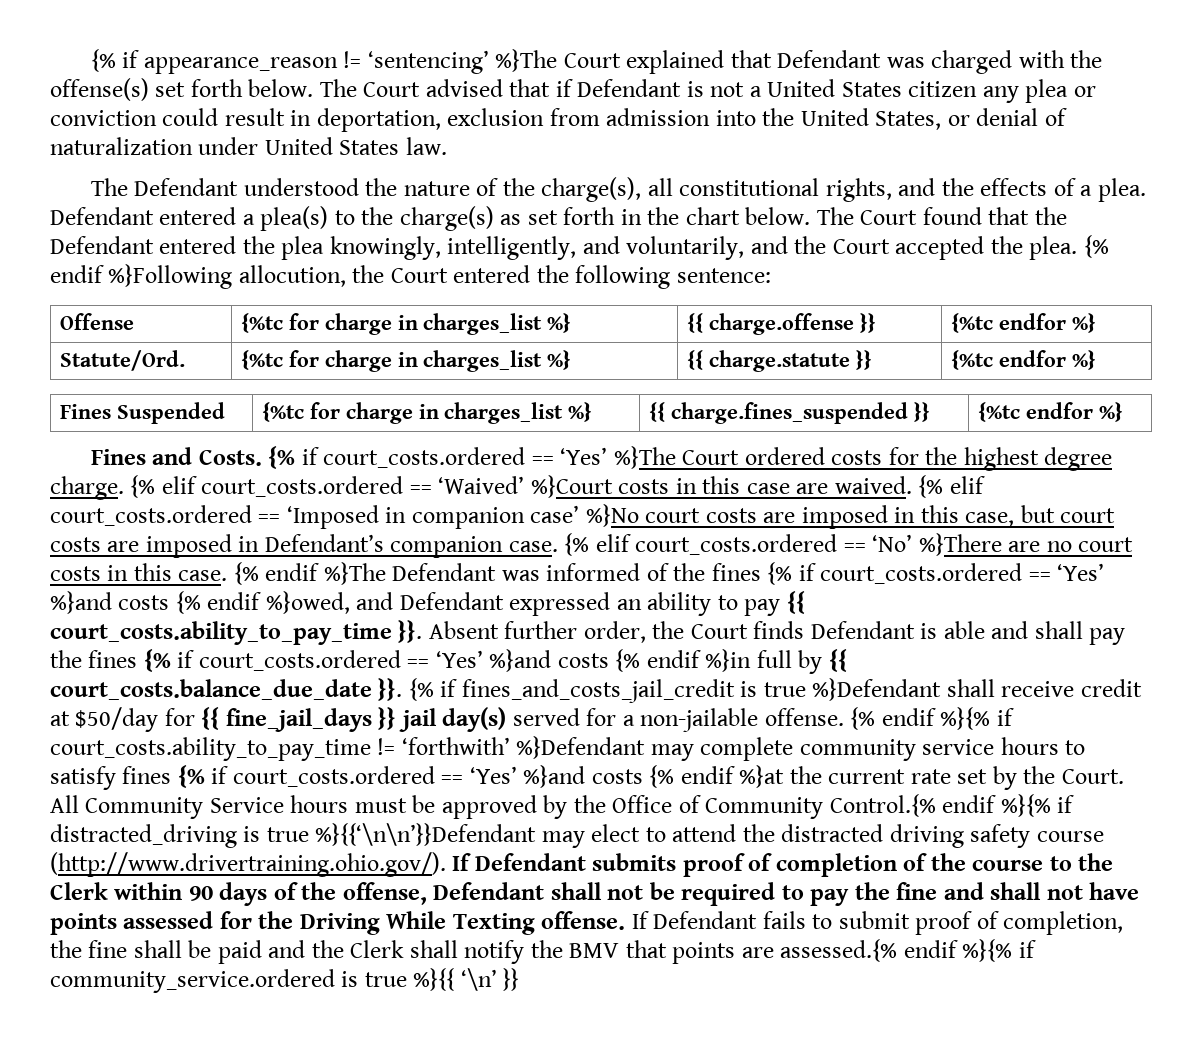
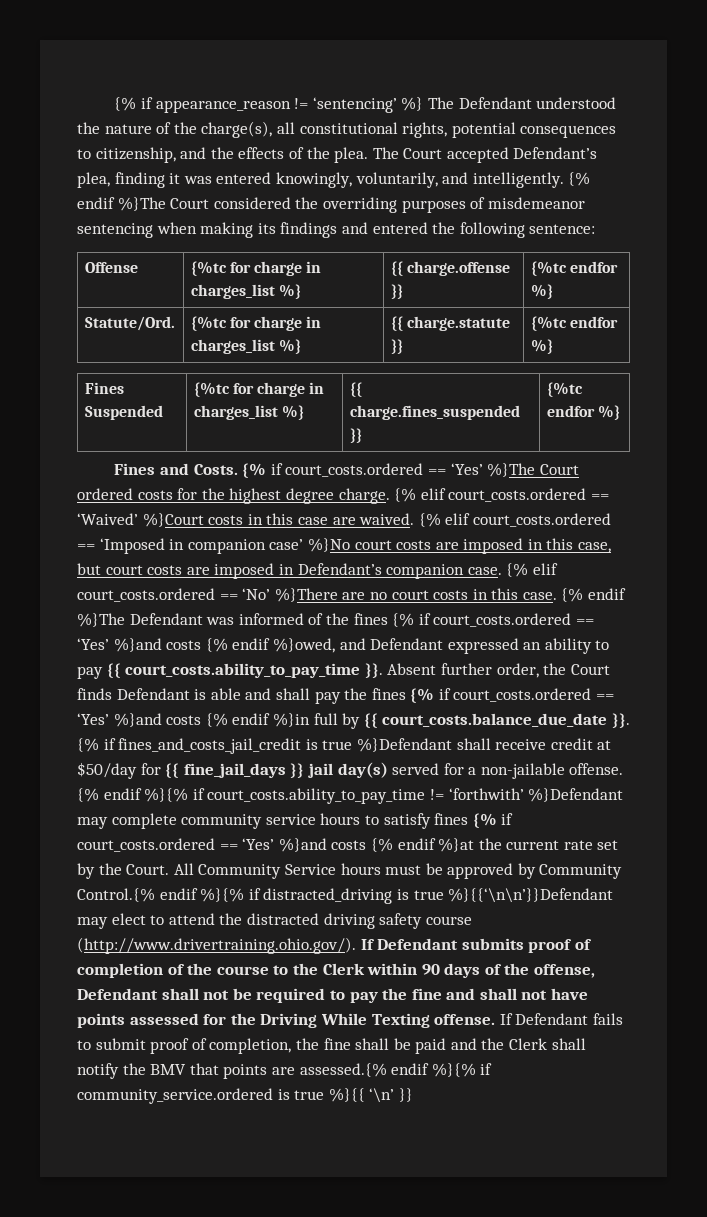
[495,49,1103,74] [50,78,1096,103] [50,108,1067,132] [50,137,447,155] %}The Court explained that Defendant was charged with the offense(s) set forth below. The Court advised that if Defendant is not a United States citizen any plea or conviction could result in deportation, exclusion from admission into the United States, or denial of naturalization under United States law. // -> [401,97,424,111] %}
[898,178,1146,202] [50,206,1067,231] [50,235,1109,260] [50,264,448,289] and the effects of a plea. Defendant entered a plea(s) to the charge(s) as set forth in the chart below. The Court found that the Defendant entered the plea knowingly, intelligently, and voluntarily, and the Court accepted the plea. {% endif %}Following allocution, the Court -> [451,122,617,138] [77,147,598,163] [77,172,591,188] [77,197,585,213] [77,222,368,238] potential consequences to citizenship, and the effects of the plea. The Court accepted Defendant’s plea, finding it was entered knowingly, voluntarily, and intelligently. {% endif %}The Court considered the overriding purposes of misdemeanor sentencing when making its findings and
[573,795,701,813] the Office of -> (536, 871) none

